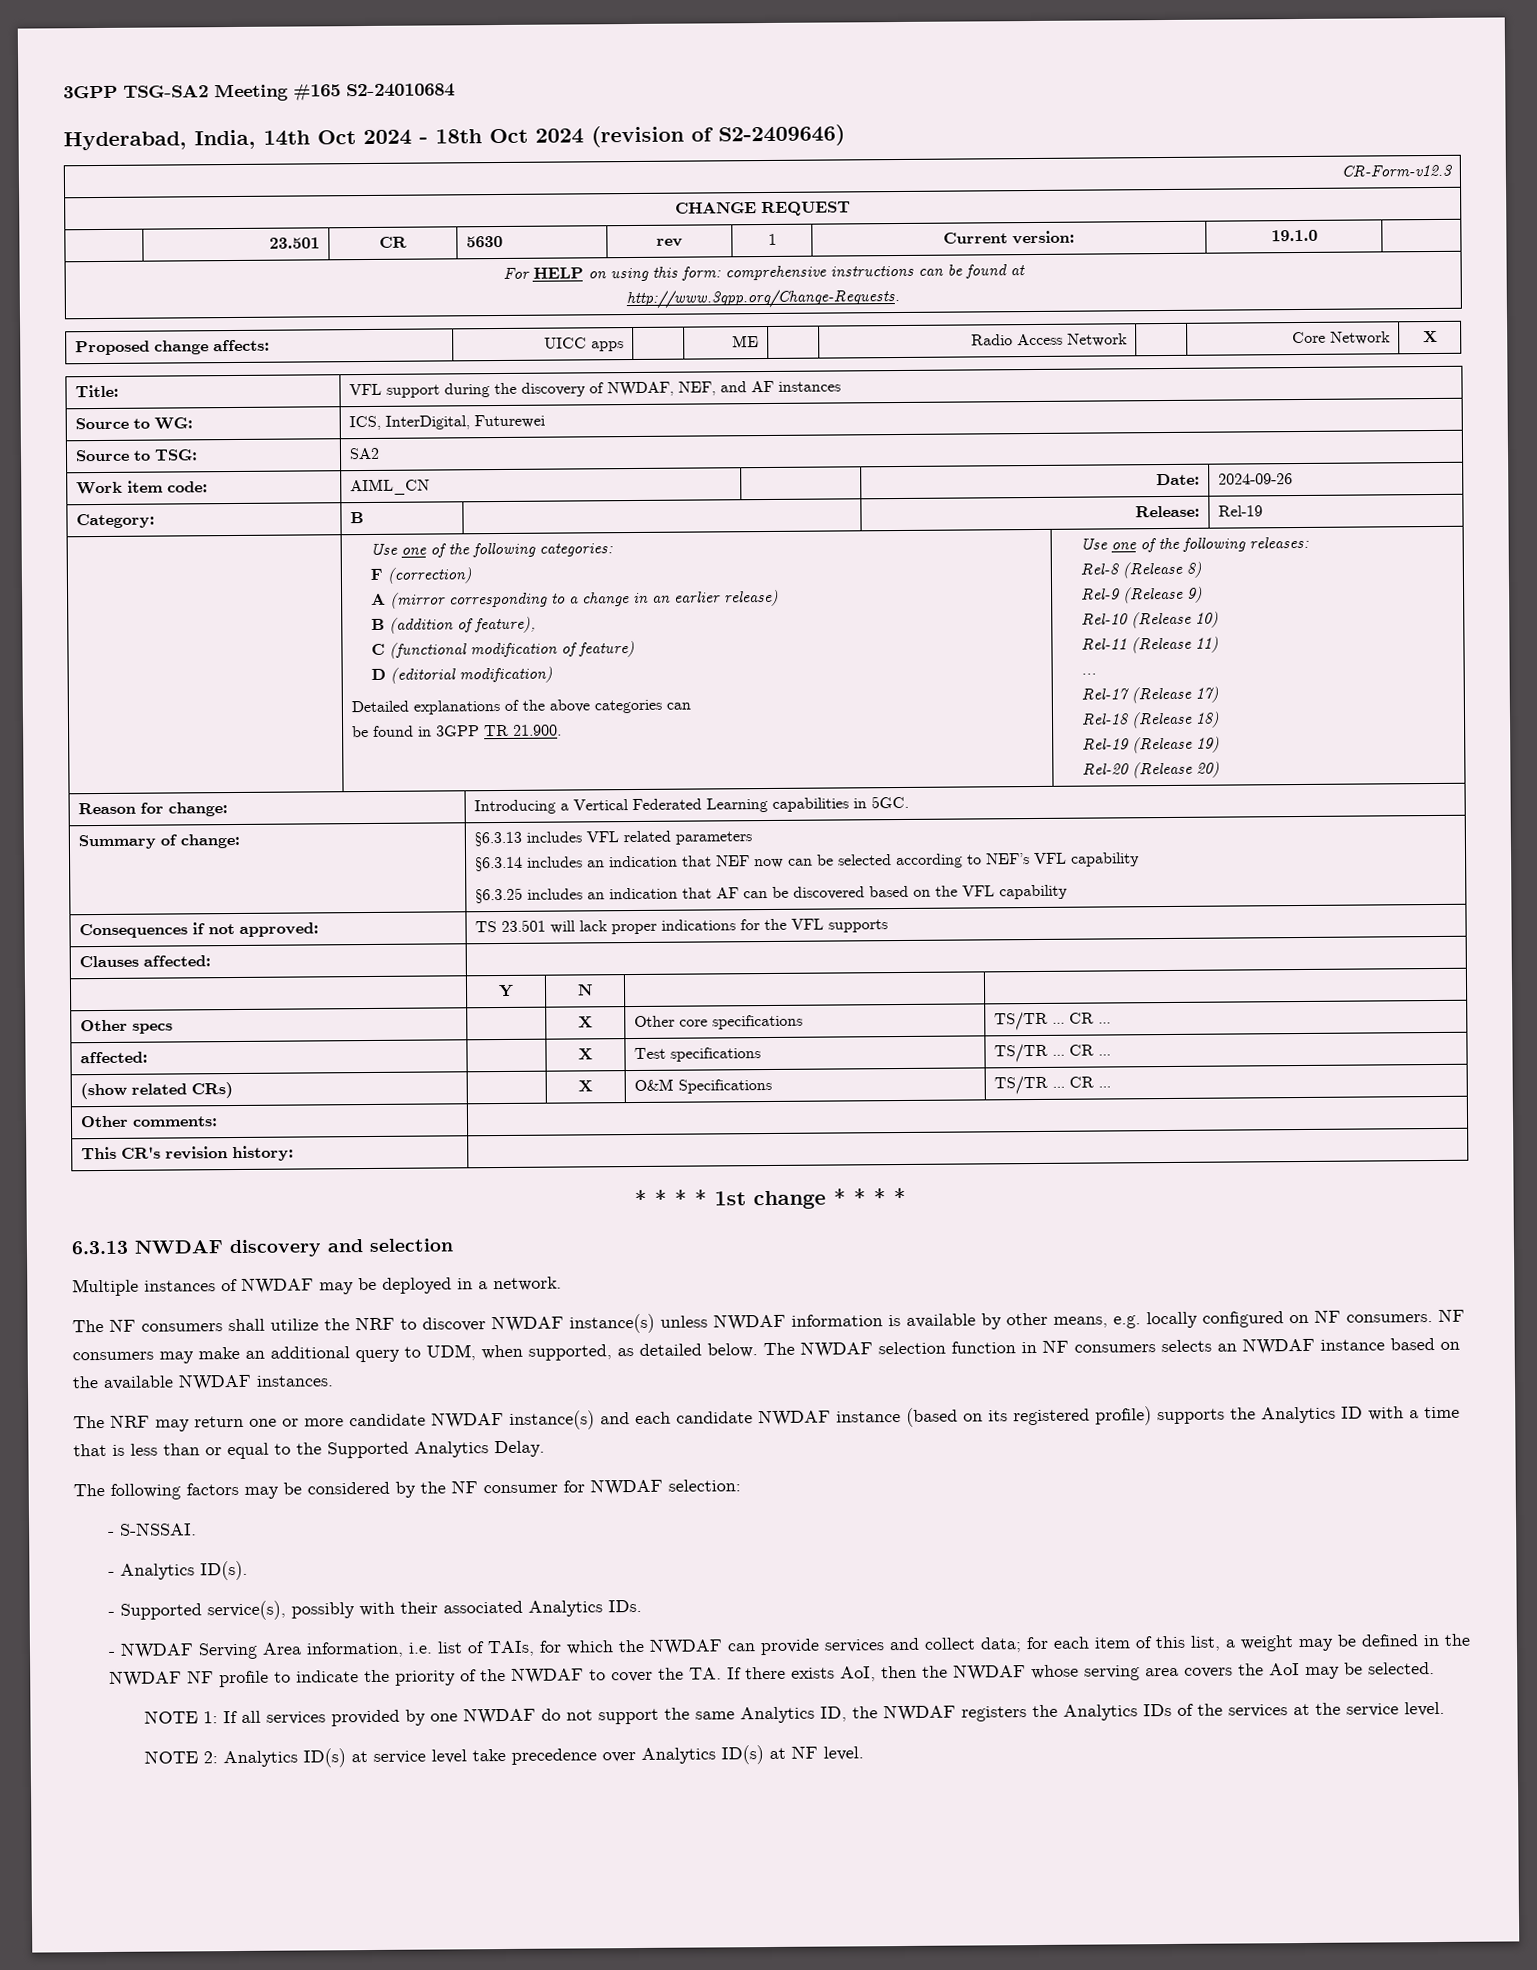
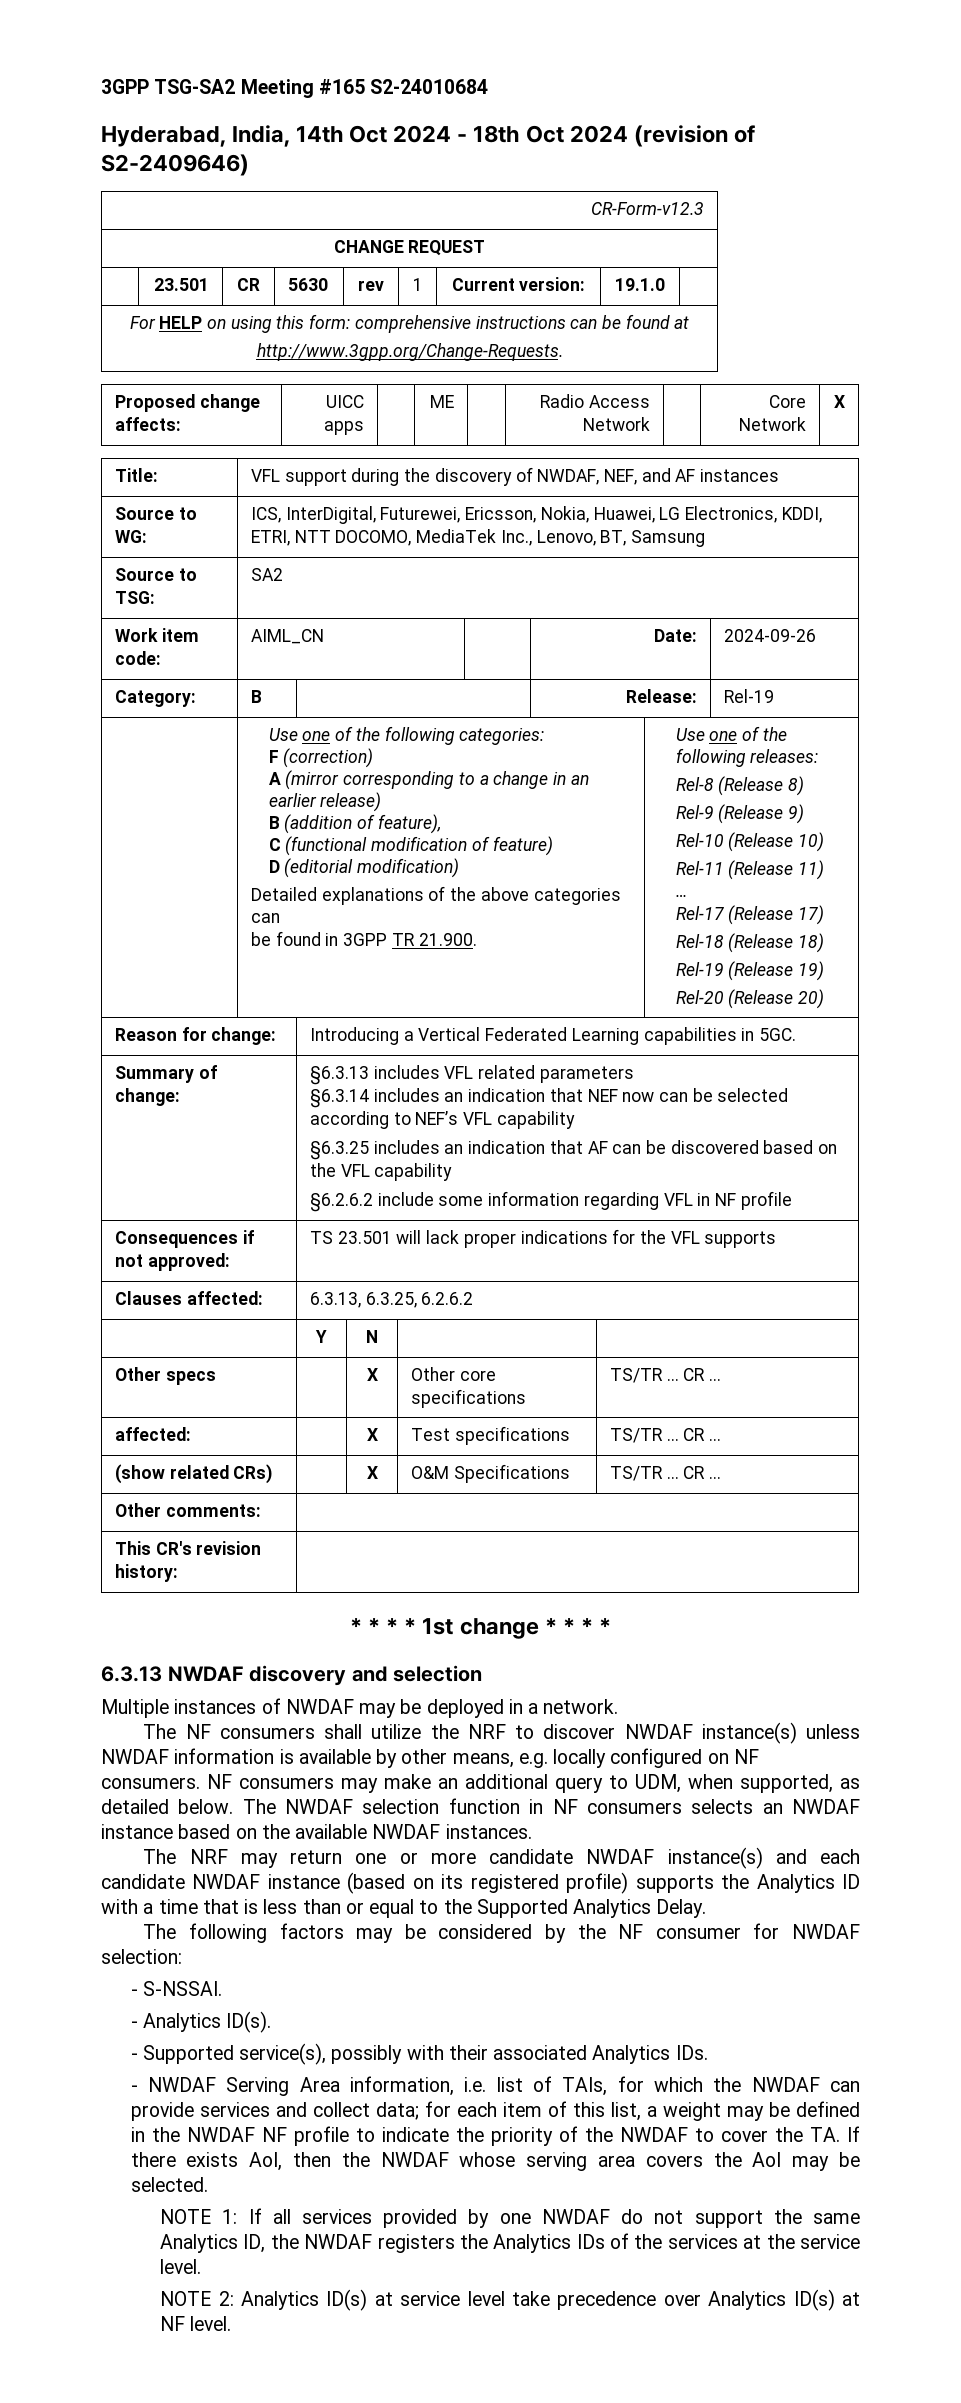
[473,414,545,429] Futurewei -> [380,506,822,523] [250,529,706,547] Futurewei, Ericsson, Nokia, Huawei, LG Electronics, KDDI, ETRI, NTT DOCOMO, MediaTek Inc., Lenovo, BT, Samsung
(1068, 892) none -> [309,1191,792,1212] // §6.2.6.2 include some information regarding VFL in NF profile
(211, 961) none -> [309,1292,474,1308] 6.3.13, 6.3.25, 6.2.6.2

